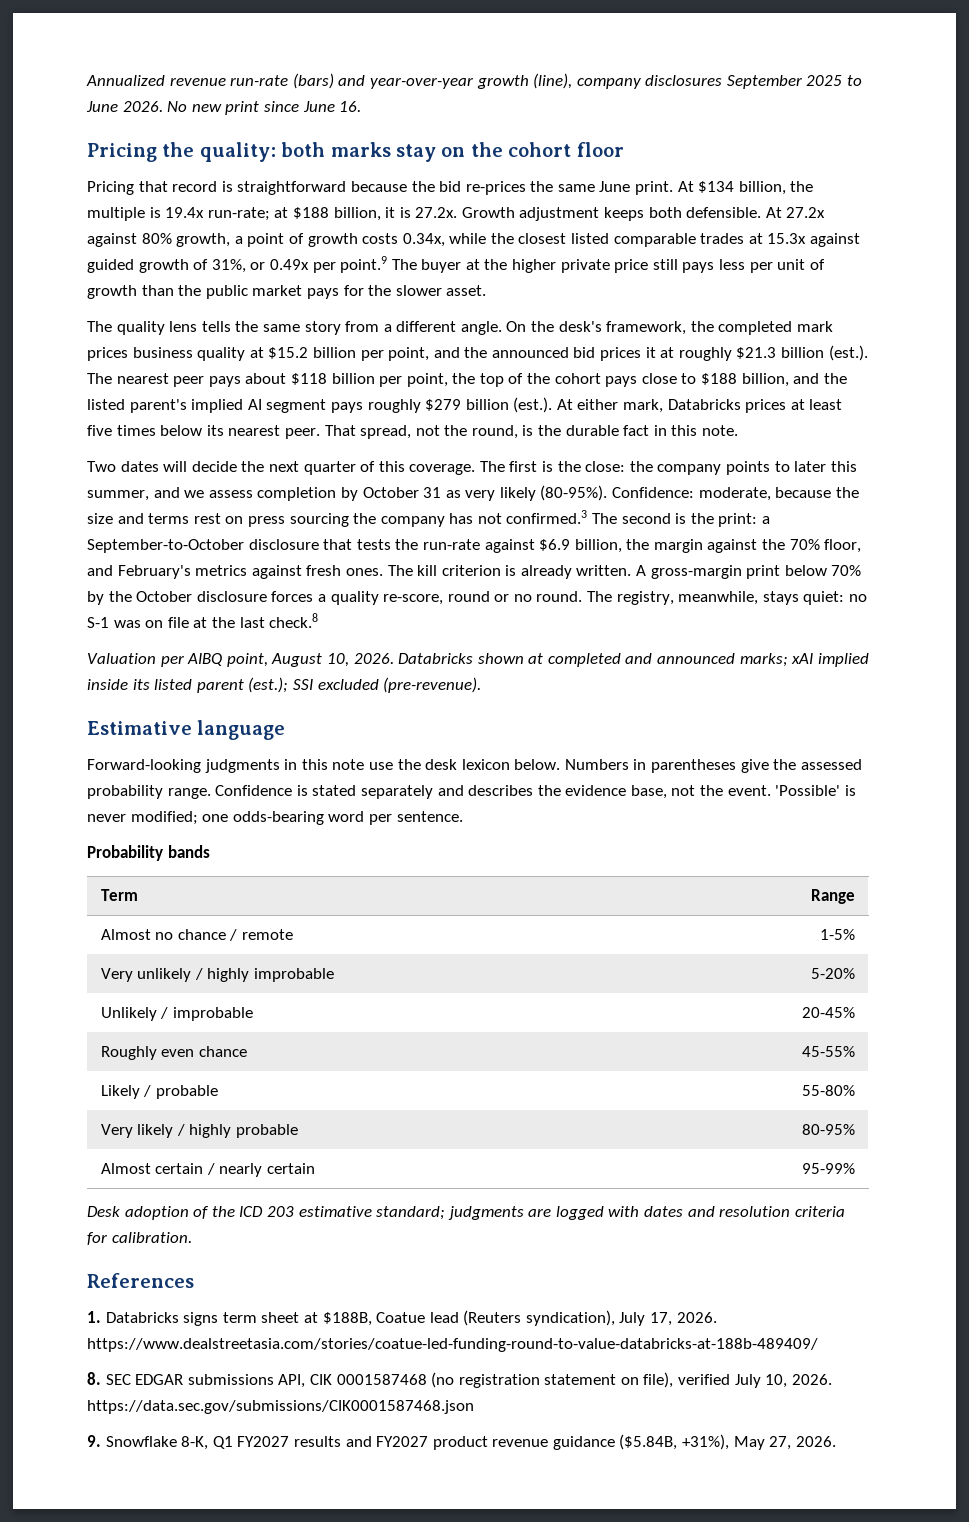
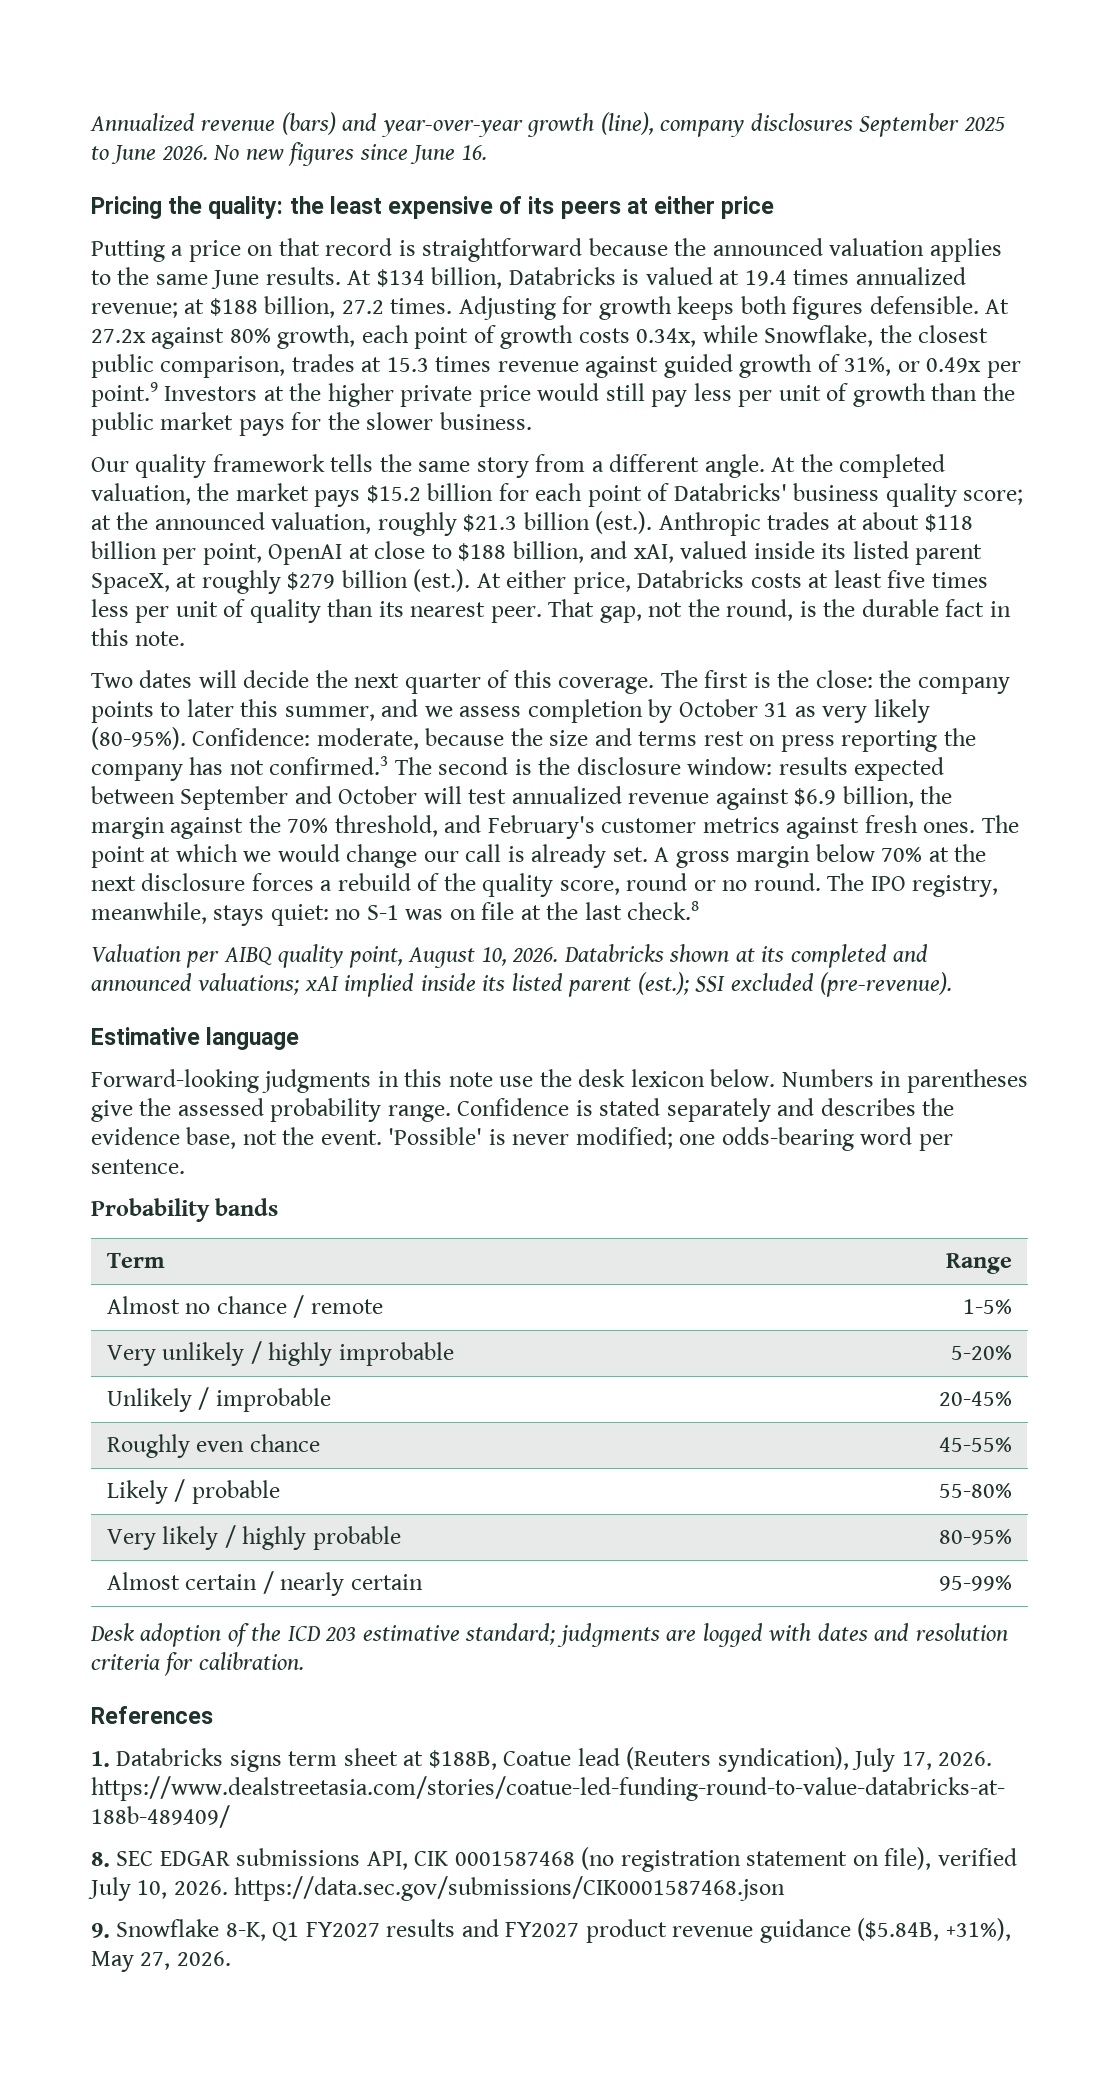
[230,75,289,86] run-rate -> (276, 125) none
[225,101,260,115] print -> [288,142,355,166] figures
[281,142,624,162] [87,181,134,195] both marks stay on the cohort floor // Pricing -> [289,196,775,219] [91,240,274,262] the least expensive of its peers at either price // Putting a price on
[439,181,526,195] bid re-prices -> [712,238,1002,262] [91,270,111,285] announced valuation applies to
[635,181,674,195] print. -> [265,267,341,285] results.
[790,181,814,192] [87,207,600,221] the multiple is 19.4x run-rate; at $188 billion, it is 27.2x. Growth adjustment -> [508,267,966,286] [91,296,672,320] Databricks is valued at 19.4 times annualized revenue; at $188 billion, 27.2 times. Adjusting for growth
(682, 212) none -> [792,296,864,320] figures
[234,236,243,244] a -> [361,325,409,343] each
(487, 238) none -> [764,325,874,347] Snowflake,
[571,233,807,247] listed comparable trades at 15.3x -> [91,354,579,378] public comparison, trades at 15.3 times revenue
[391,259,462,273] The buyer -> [164,386,258,401] Investors
[652,259,715,273] still pays -> [537,383,688,407] would still pay
[446,285,487,296] [87,321,198,335] asset. // The quality lens -> [439,412,532,430] [91,454,325,478] business. // Our quality framework
[506,321,834,335] [87,345,868,361] [87,373,241,387] On the desk's framework, the completed mark prices business quality at $15.2 billion per point, and the announced bid prices it at roughly $21.3 billion (est.). The nearest peer pays -> [771,454,946,478] [91,483,1024,507] [91,511,857,536] At the completed valuation, the market pays $15.2 billion for each point of Databricks' business quality score; at the announced valuation, roughly $21.3 billion (est.). Anthropic trades at
[452,373,638,387] the top of the cohort pays -> [268,544,369,565] OpenAI at
[823,373,847,384] [87,399,363,413] the listed parent's implied AI segment pays -> [633,541,983,565] [91,573,197,594] xAI, valued inside its listed parent SpaceX, at
[623,399,787,413] mark, Databricks prices -> [572,570,802,594] price, Databricks costs
[160,425,203,436] below -> [91,599,374,623] less per unit of quality than
[360,425,412,439] spread, -> [599,606,642,623] gap,
[289,513,349,527] sourcing -> [841,730,938,752] reporting
[718,513,771,527] [87,539,480,553] print: a September-to-October disclosure that tests the run-rate -> [576,757,945,781] [91,786,710,810] disclosure window: results expected between September and October will test annualized revenue
[824,539,862,553] floor, -> [334,815,438,837] threshold,
(191, 572) none -> [601,818,697,833] customer
[417,565,862,579] [87,591,444,605] kill criterion is already written. A gross-margin print below 70% by the October disclosure forces a quality re-score, -> [91,844,987,868] [91,873,620,897] point at which we would change our call is already set. A gross margin below 70% at the next disclosure forces a rebuild of the quality score,
(613, 596) none -> [870,876,906,891] IPO
(223, 659) none -> [278,944,344,968] quality
(544, 658) none -> [761,946,785,962] its
[739,653,788,667] marks; -> [198,973,300,995] valuations;

